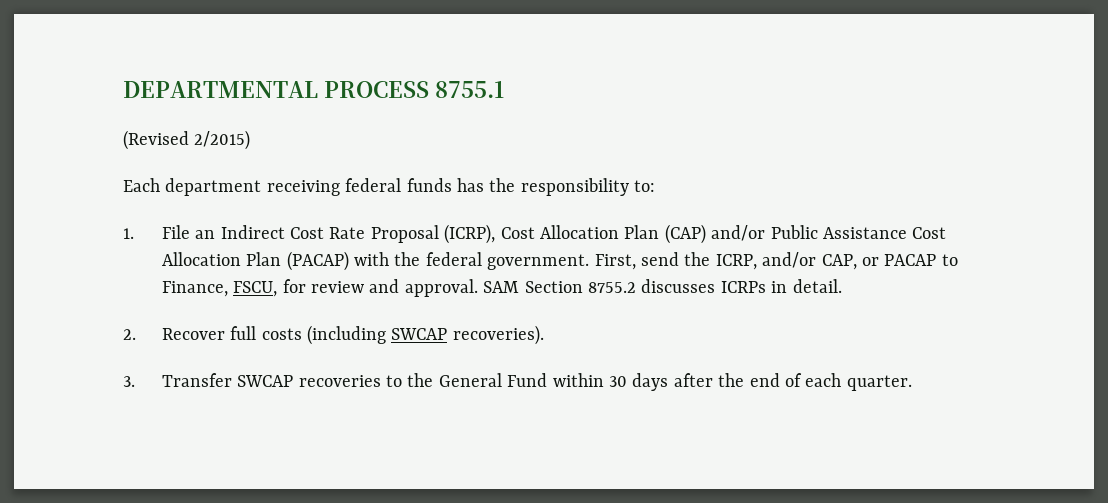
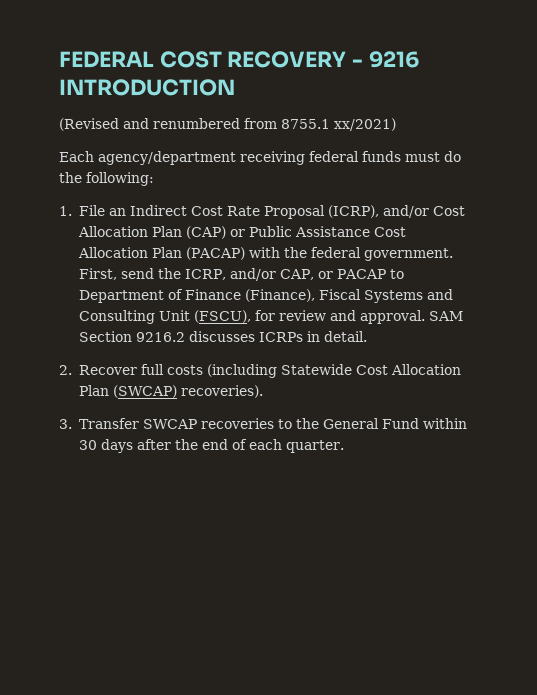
[123,81,504,98] [123,130,251,150] DEPARTMENTAL PROCESS 8755.1 // (Revised 2/2015) -> [59,51,419,68] [59,79,235,96] [59,118,396,131] FEDERAL COST RECOVERY - 9216 INTRODUCTION // (Revised and renumbered from 8755.1 xx/2021)
[165,178,262,196] department -> [98,151,236,165] agency/department
[457,178,656,196] has the responsibility to: -> [405,151,461,162] [59,172,154,186] must do the following:
(496, 234) none -> [382,205,429,218] and/or
[711,225,766,241] and/or -> [229,229,245,237] or
[161,281,278,297] Finance, FSCU, -> [78,289,453,303] [78,310,251,324] Department of Finance (Finance), Fiscal Systems and Consulting Unit (FSCU),
[588,282,637,293] 8755.2 -> [135,332,185,342] 9216.2
[391,328,448,340] SWCAP -> [280,364,461,375] [78,385,177,398] Statewide Cost Allocation Plan (SWCAP)

